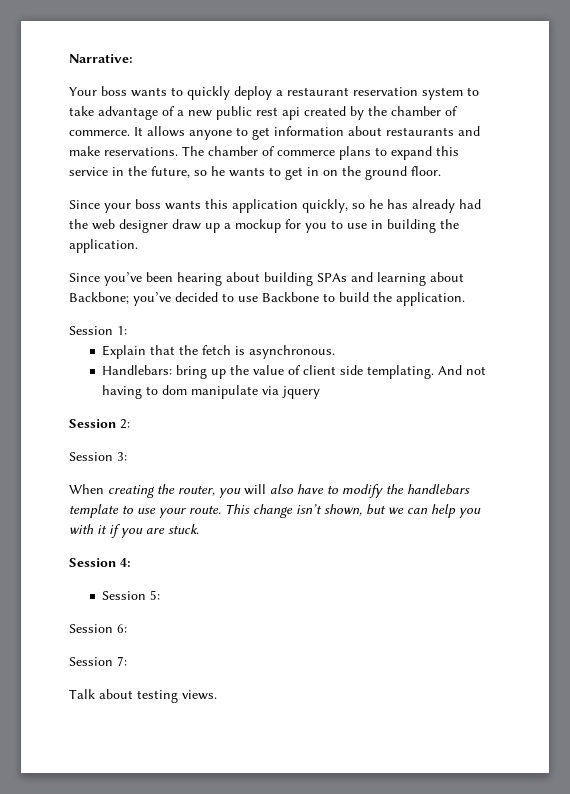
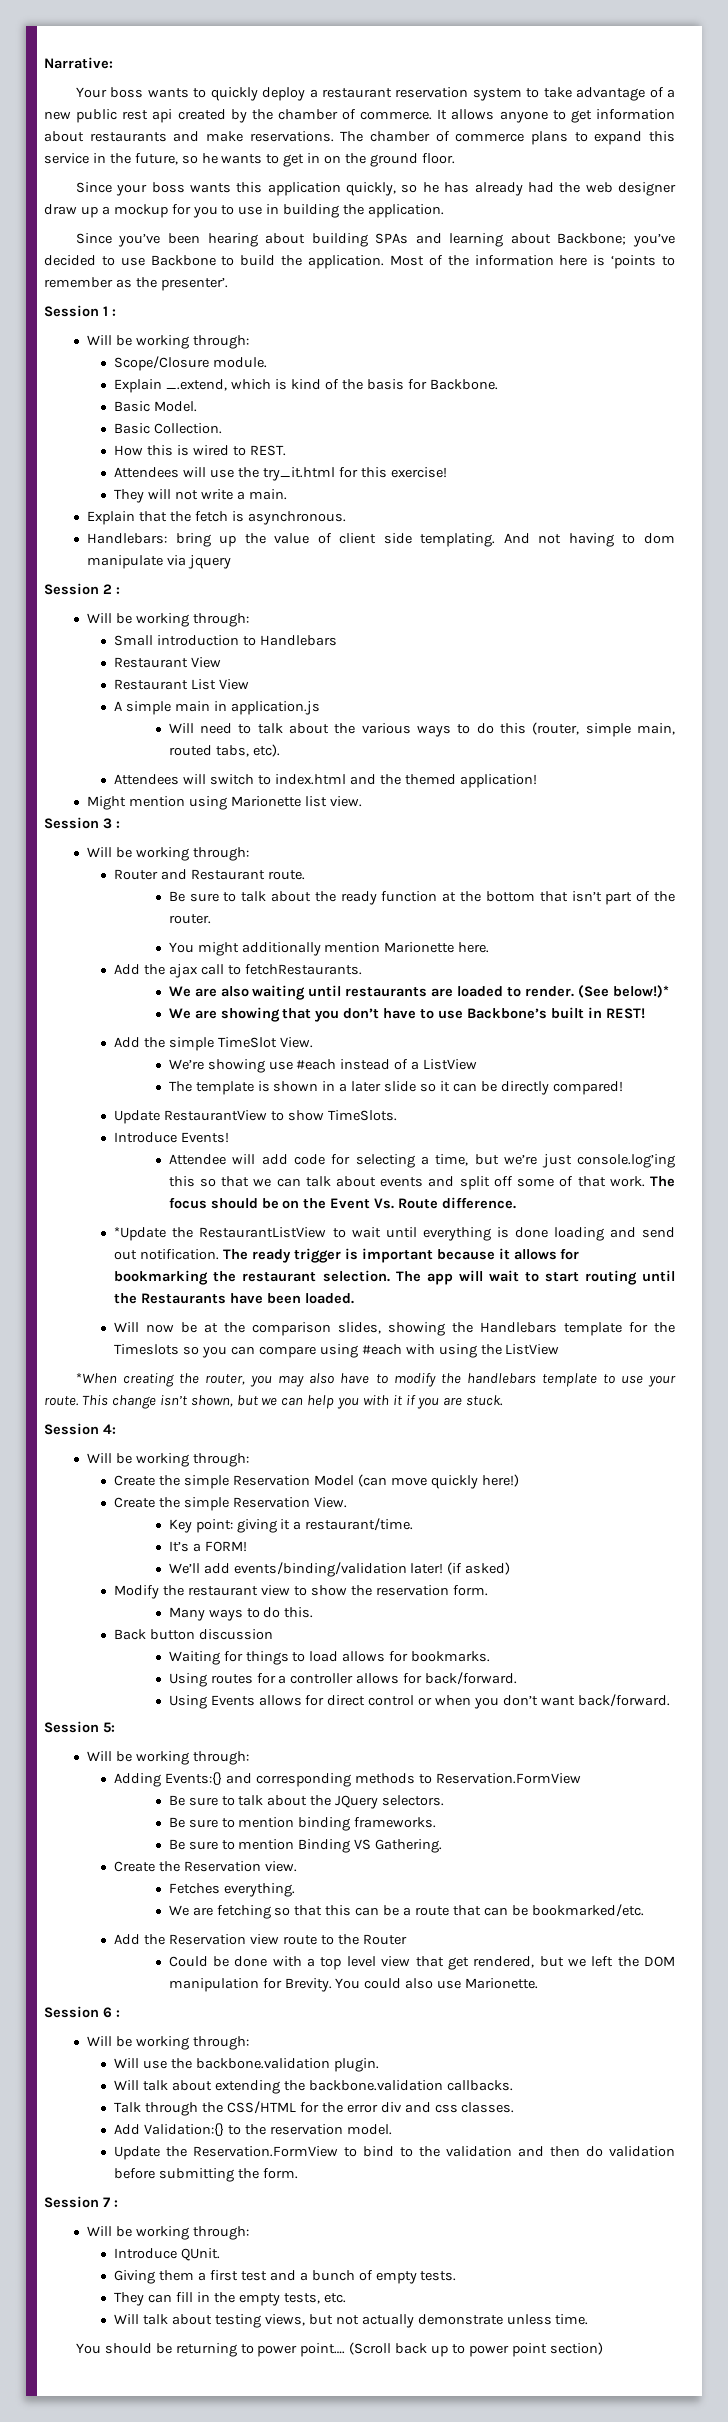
[69,326,127,335] // Session 1: -> [389,255,676,269] [44,277,228,291] [44,305,116,317] [87,335,249,349] [114,356,268,371] [114,379,498,393] [114,401,198,412] [114,423,223,434] [114,445,286,456] [114,467,447,481] [114,489,287,503] Most of the information here is ‘points to remember as the presenter’. // Session 1 : // Will be working through: // Scope/Closure module. // Explain _.extend, which is kind of the basis for Backbone. // Basic Model. // Basic Collection. // How this is wired to REST. // Attendees will use the try_it.html for this exercise! // They will not write a main.
[120,419,130,429] [69,452,127,461] [69,484,104,494] 2: // Session 3: // When -> [102,584,120,594] [87,613,249,627] [114,635,338,646] [114,657,222,668] [114,679,250,690] [114,701,320,715] [168,722,676,737] [168,744,280,757] [114,774,537,788] [87,796,362,810] [44,817,120,829] [87,847,249,861] [114,869,306,880] [168,891,676,905] [168,914,211,924] [168,942,490,956] [114,964,362,978] [168,985,669,1000] [168,1007,645,1022] [114,1037,313,1051] [168,1059,478,1073] [168,1081,623,1095] [114,1110,397,1124] [114,1132,230,1143] [168,1154,676,1168] [168,1176,675,1190] [168,1197,517,1209] [114,1227,675,1241] [114,1248,580,1263] [114,1270,675,1285] [114,1293,354,1304] [114,1322,675,1336] [114,1344,560,1358] [75,1373,117,1384] 2 : // Will be working through: // Small introduction to Handlebars // Restaurant View // Restaurant List View // A simple main in application.js // Will need to talk about the various ways to do this (router, simple main, routed tabs, etc). // Attendees will switch to index.html and the themed application! // Might mention using Marionette list view. // Session 3 : // Will be working through: // Router and Restaurant route. // Be sure to talk about the ready function at the bottom that isn’t part of the router. // You might additionally mention Marionette here. // Add the ajax call to fetchRestaurants. // We are also waiting until restaurants are loaded to render. (See below!)* // We are showing that you don’t have to use Backbone’s built in REST! // Add the simple TimeSlot View. // We’re showing use #each instead of a ListView // The template is shown in a later slide so it can be directly compared! // Update RestaurantView to show TimeSlots. // Introduce Events! // Attendee will add code for selecting a time, but we’re just console.log’ing this so that we can talk about events and split off some of that work. The focus should be on the Event Vs. Route difference. // *Update the RestaurantListView to wait until everything is done loading and send out notification. The ready trigger is important because it allows for bookmarking the restaurant selection. The app will wait to start routing until the Restaurants have been loaded. // Will now be at the comparison slides, showing the Handlebars template for the Timeslots so you can compare using #each with using the ListView // *When
[244,484,266,495] will -> [278,1375,305,1387] may
[102,590,161,600] [69,624,127,633] [69,656,127,666] [69,689,217,703] Session 5: // Session 6: // Session 7: // Talk about testing views. -> [87,1453,249,1467] [114,1474,519,1489] [114,1497,347,1511] [168,1518,414,1533] [168,1541,247,1552] [168,1562,511,1577] [114,1585,488,1599] [168,1607,314,1621] [114,1629,274,1640] [168,1651,491,1665] [168,1672,518,1687] [168,1694,670,1709] [44,1721,115,1733] [87,1751,249,1765] [114,1772,581,1787] [168,1795,445,1809] [168,1817,437,1831] [168,1839,443,1853] [114,1861,298,1872] [168,1883,295,1897] [168,1904,644,1919] [114,1934,407,1945] [168,1956,675,1970] [168,1978,539,1992] [44,2006,120,2018] [87,2036,249,2050] [114,2058,379,2072] [114,2080,513,2094] [114,2101,515,2116] [114,2123,392,2137] [114,2146,676,2160] [114,2168,299,2182] [44,2196,118,2208] [87,2226,249,2240] [114,2248,221,2261] [114,2270,457,2284] [114,2292,346,2306] [114,2314,589,2328] [75,2342,603,2357] Will be working through: // Create the simple Reservation Model (can move quickly here!) // Create the simple Reservation View. // Key point: giving it a restaurant/time. // It’s a FORM! // We’ll add events/binding/validation later! (if asked) // Modify the restaurant view to show the reservation form. // Many ways to do this. // Back button discussion // Waiting for things to load allows for bookmarks. // Using routes for a controller allows for back/forward. // Using Events allows for direct control or when you don’t want back/forward. // Session 5: // Will be working through: // Adding Events:{} and corresponding methods to Reservation.FormView // Be sure to talk about the JQuery selectors. // Be sure to mention binding frameworks. // Be sure to mention Binding VS Gathering. // Create the Reservation view. // Fetches everything. // We are fetching so that this can be a route that can be bookmarked/etc. // Add the Reservation view route to the Router // Could be done with a top level view that get rendered, but we left the DOM manipulation for Brevity. You could also use Marionette. // Session 6 : // Will be working through: // Will use the backbone.validation plugin. // Will talk about extending the backbone.validation callbacks. // Talk through the CSS/HTML for the error div and css classes. // Add Validation:{} to the reservation model. // Update the Reservation.FormView to bind to the validation and then do validation before submitting the form. // Session 7 : // Will be working through: // Introduce QUnit. // Giving them a first test and a bunch of empty tests. // They can fill in the empty tests, etc. // Will talk about testing views, but not actually demonstrate unless time. // You should be returning to power point…. (Scroll back up to power point section)

